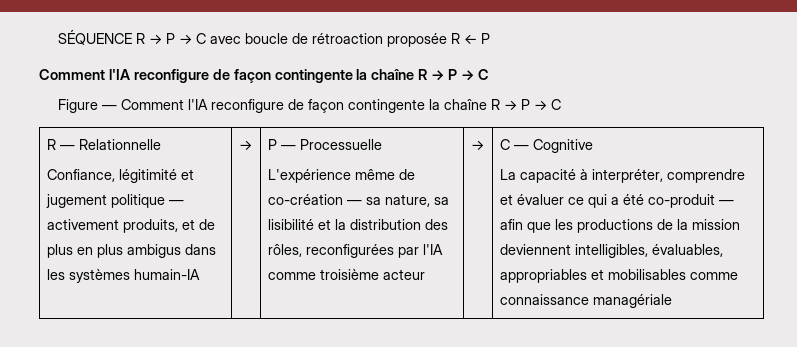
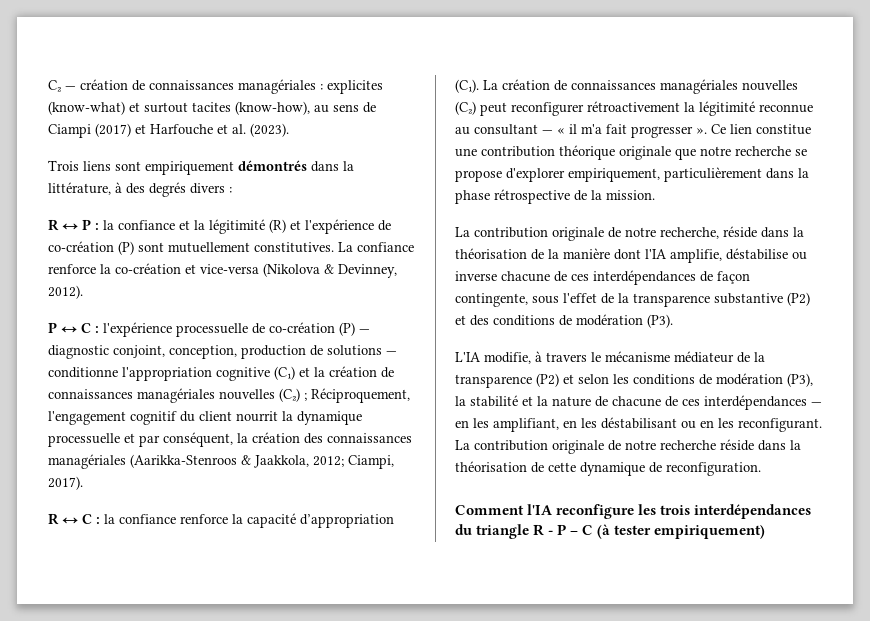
[58,29,491,47] [39,69,489,83] [58,99,562,113] [46,139,161,150] [46,169,194,183] [45,194,184,208] [46,219,215,233] [46,244,216,258] [46,269,200,283] [238,140,252,150] [267,139,382,150] [267,169,415,183] [267,194,449,207] [267,219,448,230] [267,244,443,258] [267,269,425,280] [470,140,484,150] [499,139,593,153] [499,169,745,183] [499,194,734,208] [499,219,740,233] [499,244,723,258] [499,269,738,283] [499,294,672,308] SÉQUENCE R → P → C avec boucle de rétroaction proposée R ← P // Comment l'IA reconfigure de façon contingente la chaîne R → P → C // Figure — Comment l'IA reconfigure de façon contingente la chaîne R → P → C // R — Relationnelle // Confiance, légitimité et jugement politique — activement produits, et de plus en plus ambigus dans les systèmes humain-IA | → | P — Processuelle // L'expérience même de co-création — sa nature, sa lisibilité et la distribution des rôles, reconfigurées par l'IA comme troisième acteur | → | C — Cognitive // La capacité à interpréter, comprendre et évaluer ce qui a été co-produit — afin que les productions de la mission deviennent intelligibles, évaluables, appropriables et mobilisables comme connaissance managériale -> [48,79,383,94] [48,101,376,115] [48,123,289,138] [48,160,354,175] [48,182,232,197] [48,219,391,234] [48,241,414,255] [48,263,397,278] [48,285,83,299] [48,322,370,337] [48,345,397,359] [48,366,394,381] [48,388,410,403] [48,411,362,425] [48,432,412,447] [48,454,394,469] [48,476,83,490] [48,513,394,528] [455,79,798,94] [455,101,813,116] [455,124,811,138] [455,145,807,160] [455,167,809,182] [455,189,655,204] [455,226,804,241] [455,248,807,263] [455,270,750,285] [455,292,810,307] [455,314,673,328] [455,351,765,364] [455,373,813,388] [455,395,822,410] [455,417,822,432] [455,439,801,454] [455,461,761,476] [455,504,812,519] [455,524,766,539] C₂ — création de connaissances managériales : explicites (know-what) et surtout tacites (know-how), au sens de Ciampi (2017) et Harfouche et al. (2023). // Trois liens sont empiriquement démontrés dans la littérature, à des degrés divers : // R ↔ P : la confiance et la légitimité (R) et l'expérience de co-création (P) sont mutuellement constitutives. La confiance renforce la co-création et vice-versa (Nikolova & Devinney, 2012). // P ↔ C : l'expérience processuelle de co-création (P) — diagnostic conjoint, conception, production de solutions — conditionne l'appropriation cognitive (C₁) et la création de connaissances managériales nouvelles (C₂) ; Réciproquement, l'engagement cognitif du client nourrit la dynamique processuelle et par conséquent, la création des connaissances managériales (Aarikka-Stenroos & Jaakkola, 2012; Ciampi, 2017). // R ↔ C : la confiance renforce la capacité d’appropriation (C₁). La création de connaissances managériales nouvelles (C₂) peut reconfigurer rétroactivement la légitimité reconnue au consultant — « il m'a fait progresser ». Ce lien constitue une contribution théorique originale que notre recherche se propose d'explorer empiriquement, particulièrement dans la phase rétrospective de la mission. // La contribution originale de notre recherche, réside dans la théorisation de la manière dont l'IA amplifie, déstabilise ou inverse chacune de ces interdépendances de façon contingente, sous l'effet de la transparence substantive (P2) et des conditions de modération (P3). // L'IA modifie, à travers le mécanisme médiateur de la transparence (P2) et selon les conditions de modération (P3), la stabilité et la nature de chacune de ces interdépendances — en les amplifiant, en les déstabilisant ou en les reconfigurant. La contribution originale de notre recherche réside dans la théorisation de cette dynamique de reconfiguration. // Comment l'IA reconfigure les trois interdépendances du triangle R - P – C (à tester empiriquement)

